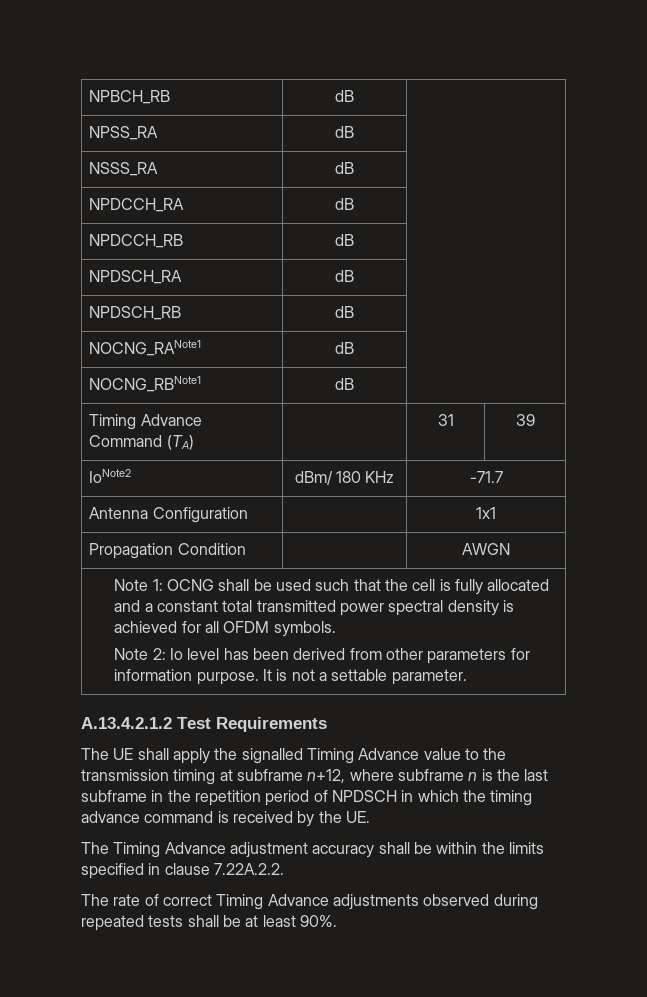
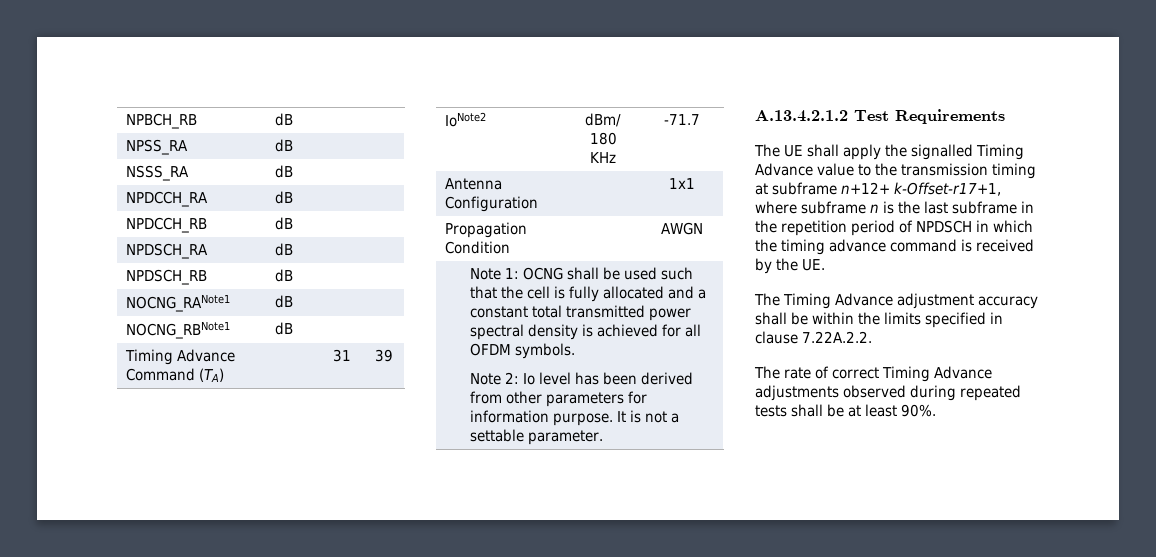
[307,769,346,783] n+12, -> [841,182,1002,196] n+12+ k-Offset-r17+1,

